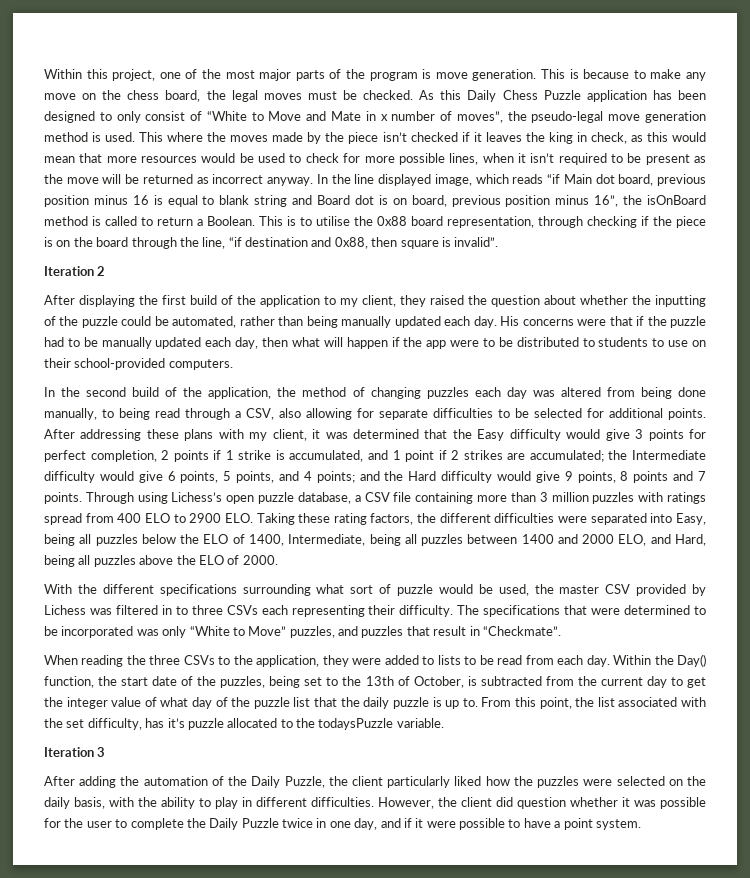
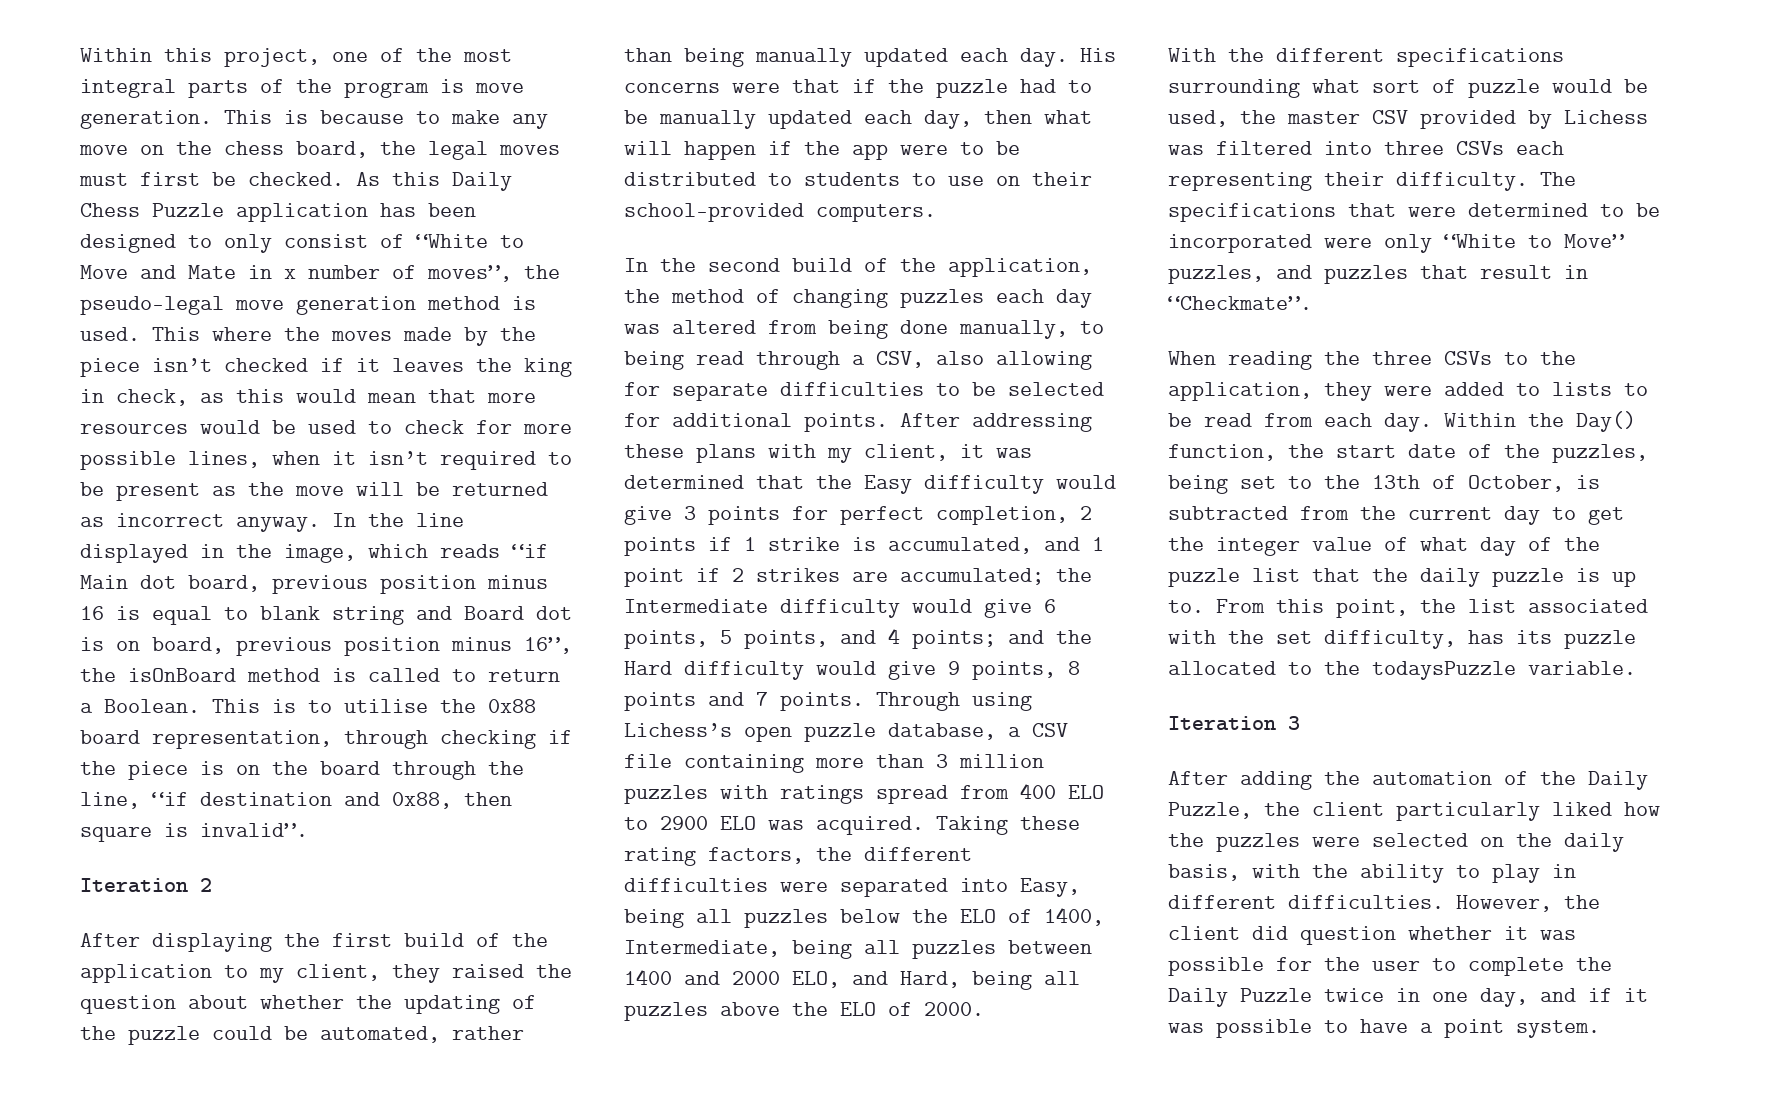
[259,69,292,81] major -> [80,79,176,98] integral
(337, 95) none -> [140,172,200,186] first
(432, 180) none -> [200,544,272,558] in the
[655,295,706,307] inputting -> [404,995,500,1014] updating
[224,513,253,523] ELO. -> [720,816,924,835] ELO was acquired.
[161,605,188,615] in to -> [1324,141,1372,155] into
[136,629,159,636] was -> [1324,238,1372,248] were
[167,718,185,728] it’s -> [1516,630,1552,644] its
[426,821,456,828] were -> [1168,1023,1204,1033] was

